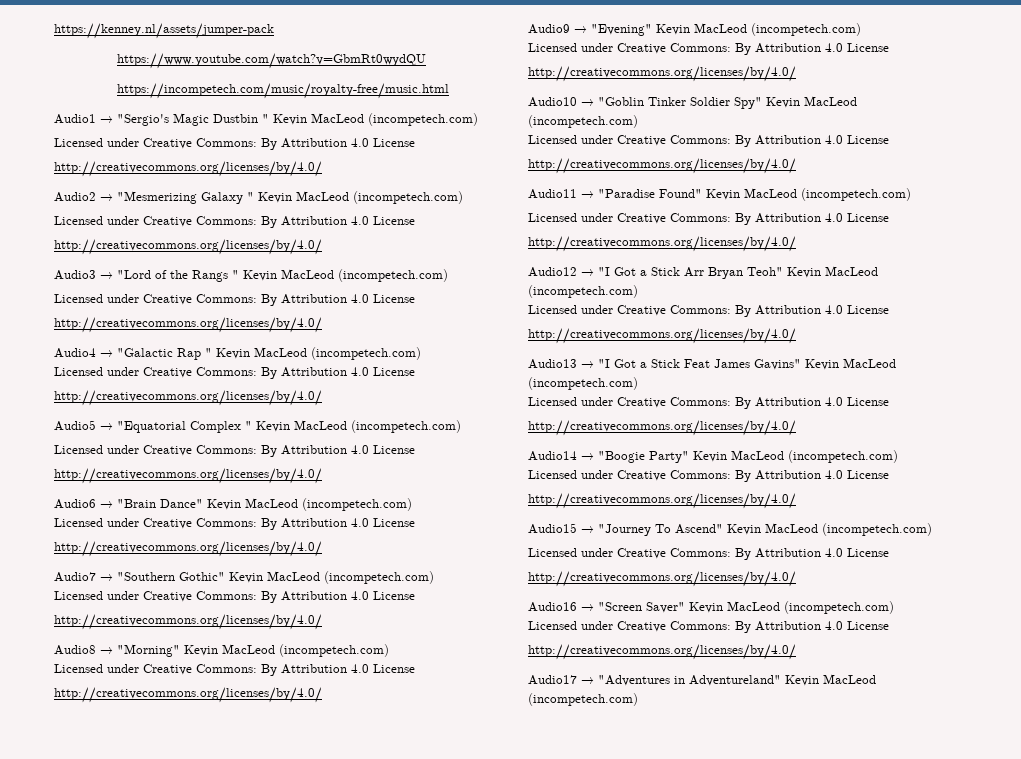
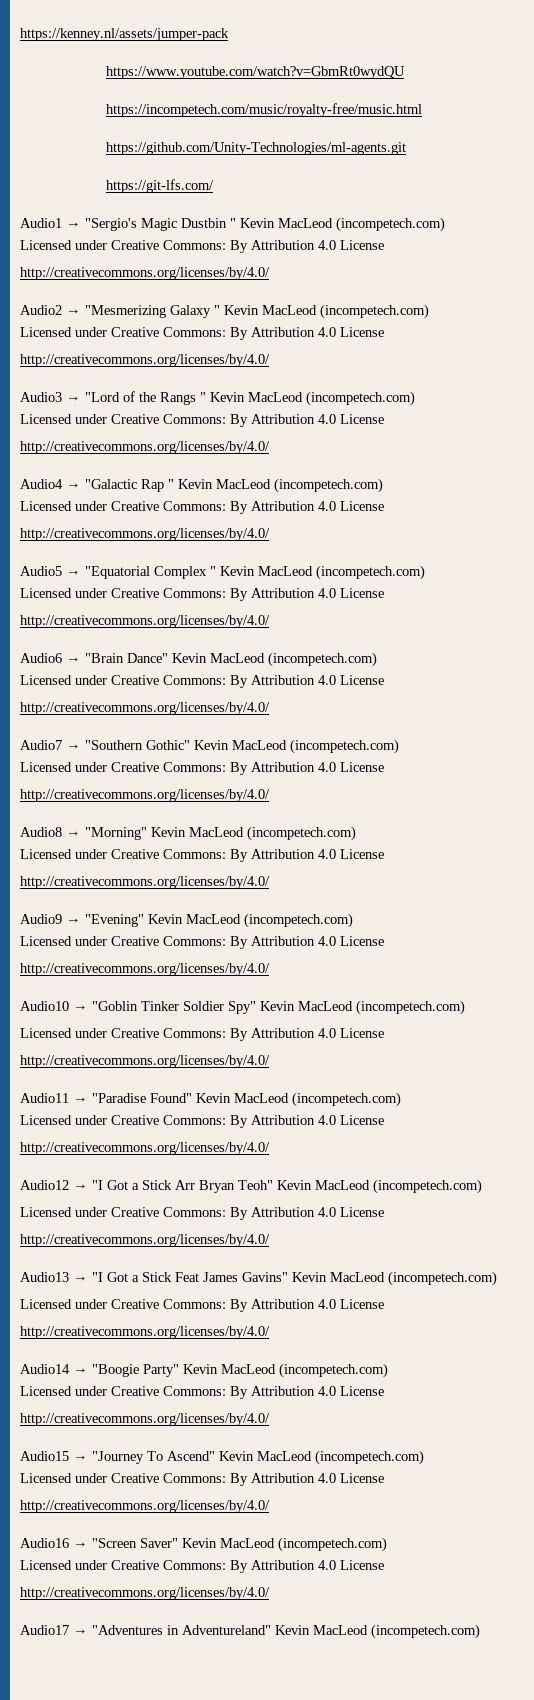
(449, 91) none -> [105,142,406,155] [105,179,214,193] // https://github.com/Unity-Technologies/ml-agents.git // https://git-lfs.com/

